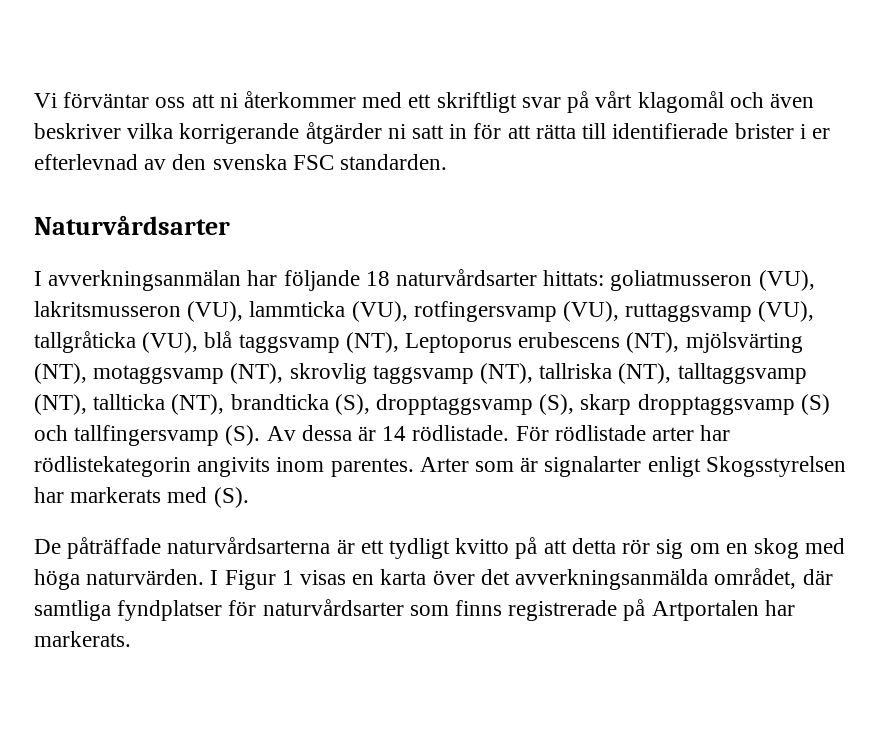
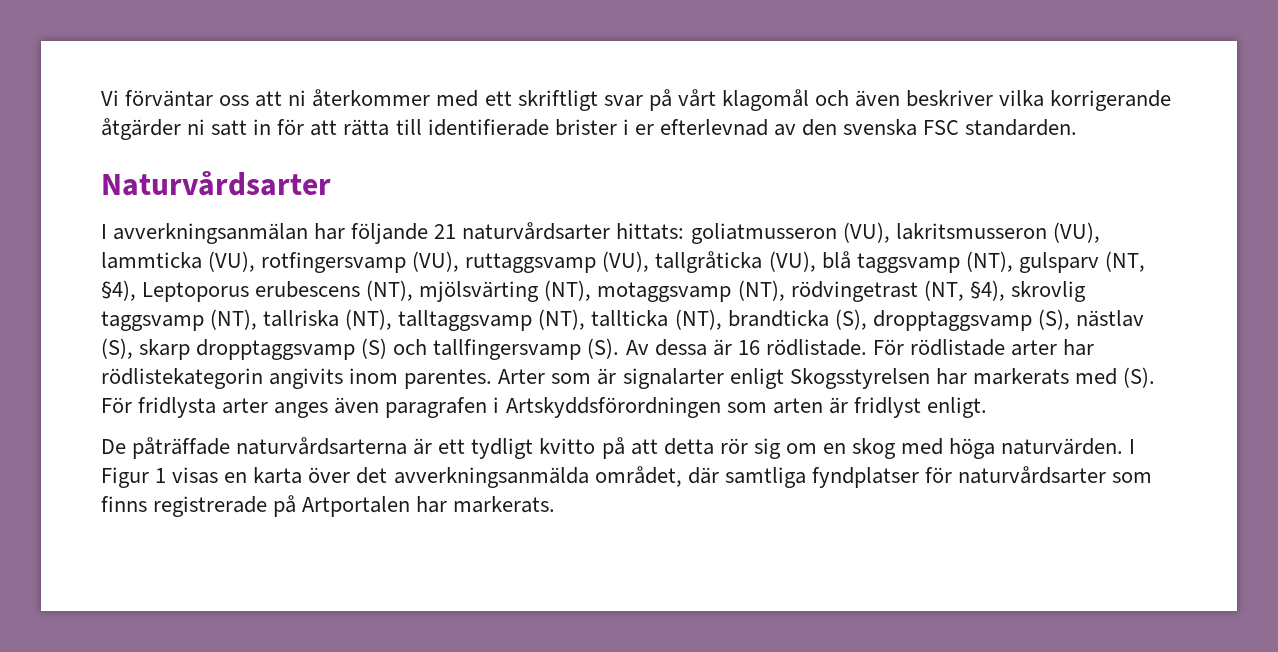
[365,271,390,286] 18 -> [434,224,457,239] 21
(399, 342) none -> [1018,251,1145,273] [101,280,136,301] gulsparv (NT, §4),
(284, 373) none -> [790,280,1005,302] rödvingetrast (NT, §4),
(575, 404) none -> [1075,310,1144,327] [101,338,133,359] nästlav (S),
[382,426,407,441] 14 -> [737,340,760,355] 16
(249, 497) none -> [101,397,987,418] För fridlysta arter anges även paragrafen i Artskyddsförordningen som arten är fridlyst enligt.

